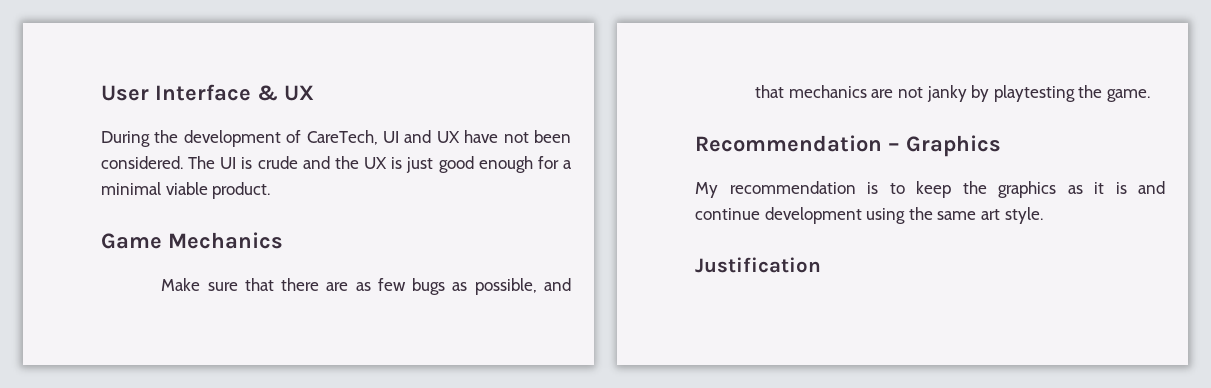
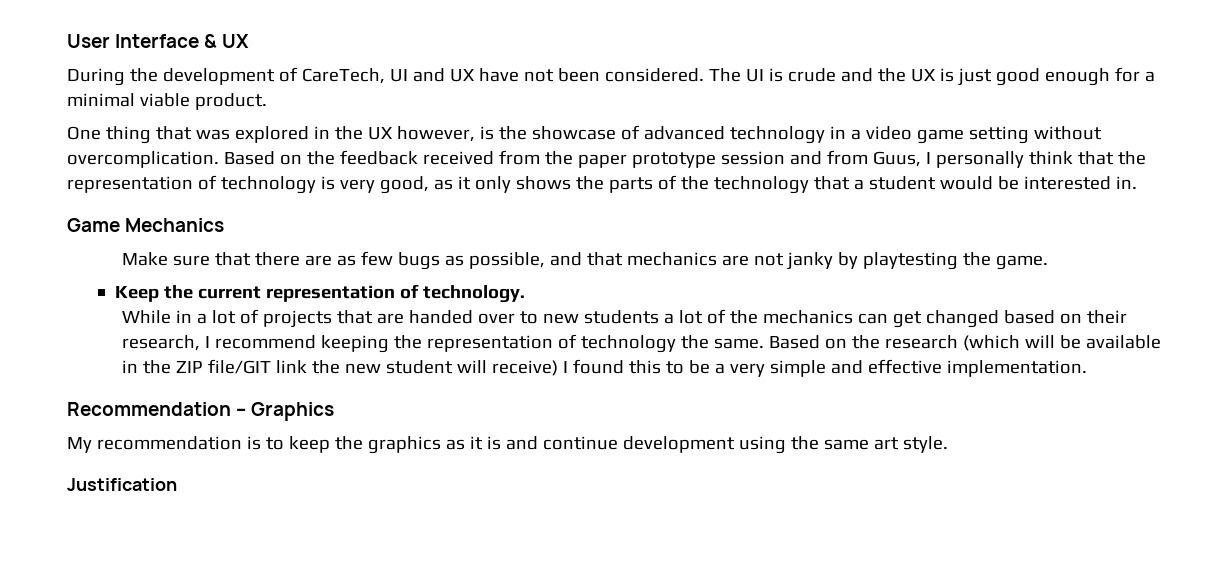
(271, 190) none -> [67,125,1102,144] [67,150,1146,168] [67,175,1137,194] // One thing that was explored in the UX however, is the showcase of advanced technology in a video game setting without overcomplication. Based on the feedback received from the paper prototype session and from Guus, I personally think that the representation of technology is very good, as it only shows the parts of the technology that a student would be interested in.
(1150, 95) none -> [114,284,525,303] [122,309,1128,328] [122,334,1162,353] [122,359,1088,377] // Keep the current representation of technology. // While in a lot of projects that are handed over to new students a lot of the mechanics can get changed based on their research, I recommend keeping the representation of technology the same. Based on the research (which will be available in the ZIP file/GIT link the new student will receive) I found this to be a very simple and effective implementation.

